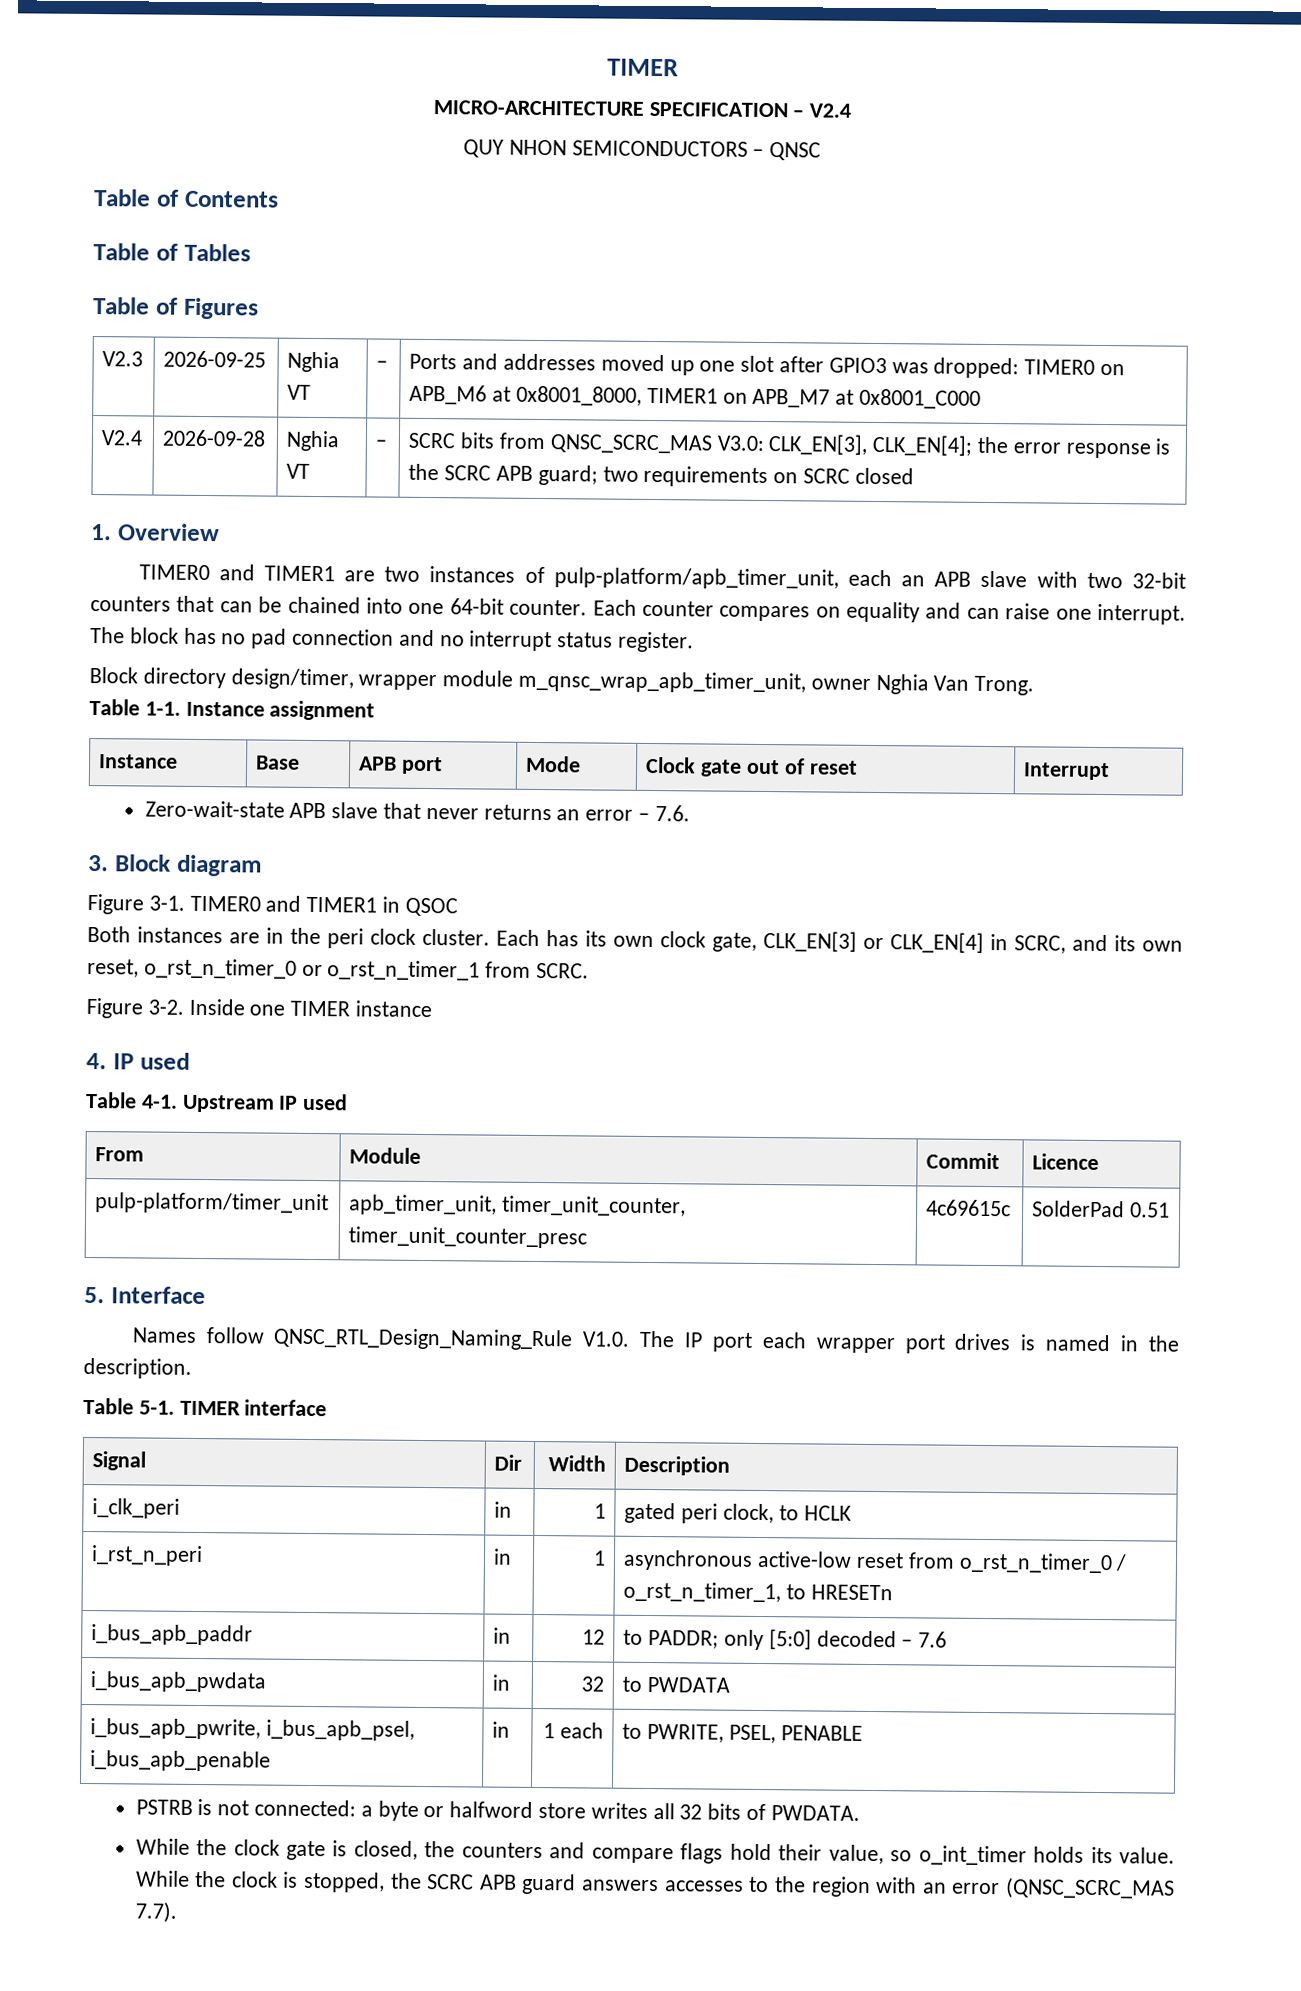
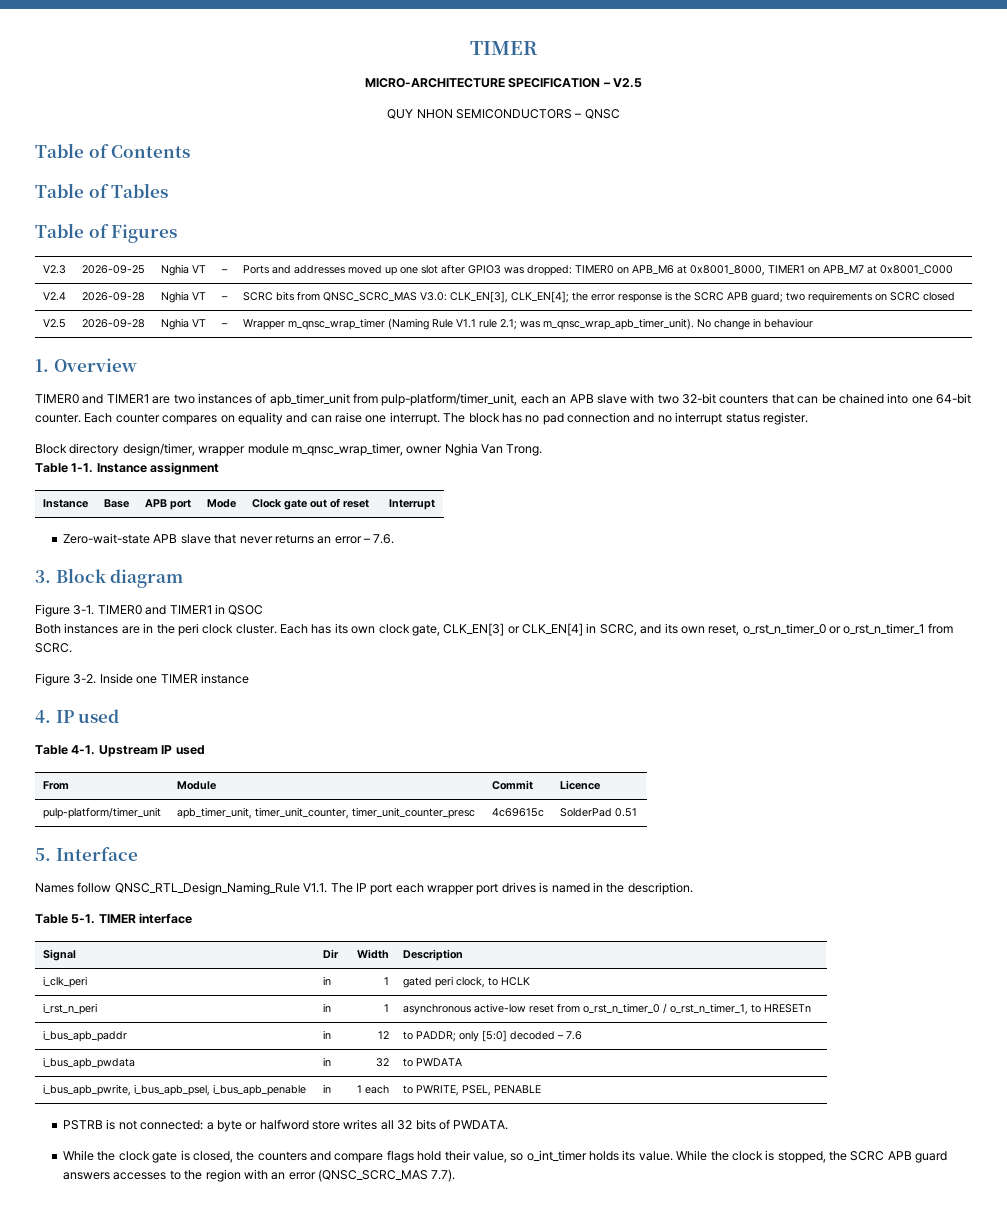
[809,103,852,118] V2.4 -> [613,78,643,88] V2.5
(914, 476) none -> [42,319,66,328] [81,319,145,328] [160,318,206,330] [220,323,228,327] [242,318,813,330] // V2.5 | 2026-09-28 | Nghia VT | – | Wrapper m_qnsc_wrap_timer (Naming Rule V1.1 rule 2.1; was m_qnsc_wrap_apb_timer_unit). No change in behaviour
[553,567,839,590] pulp-platform/apb_timer_unit, -> [269,393,518,406] apb_timer_unit from pulp-platform/timer_unit,
[518,670,807,694] m_qnsc_wrap_apb_timer_unit, -> [291,443,403,456] m_qnsc_wrap_timer,
[582,1331,631,1347] V1.0. -> [303,883,328,893] V1.1.

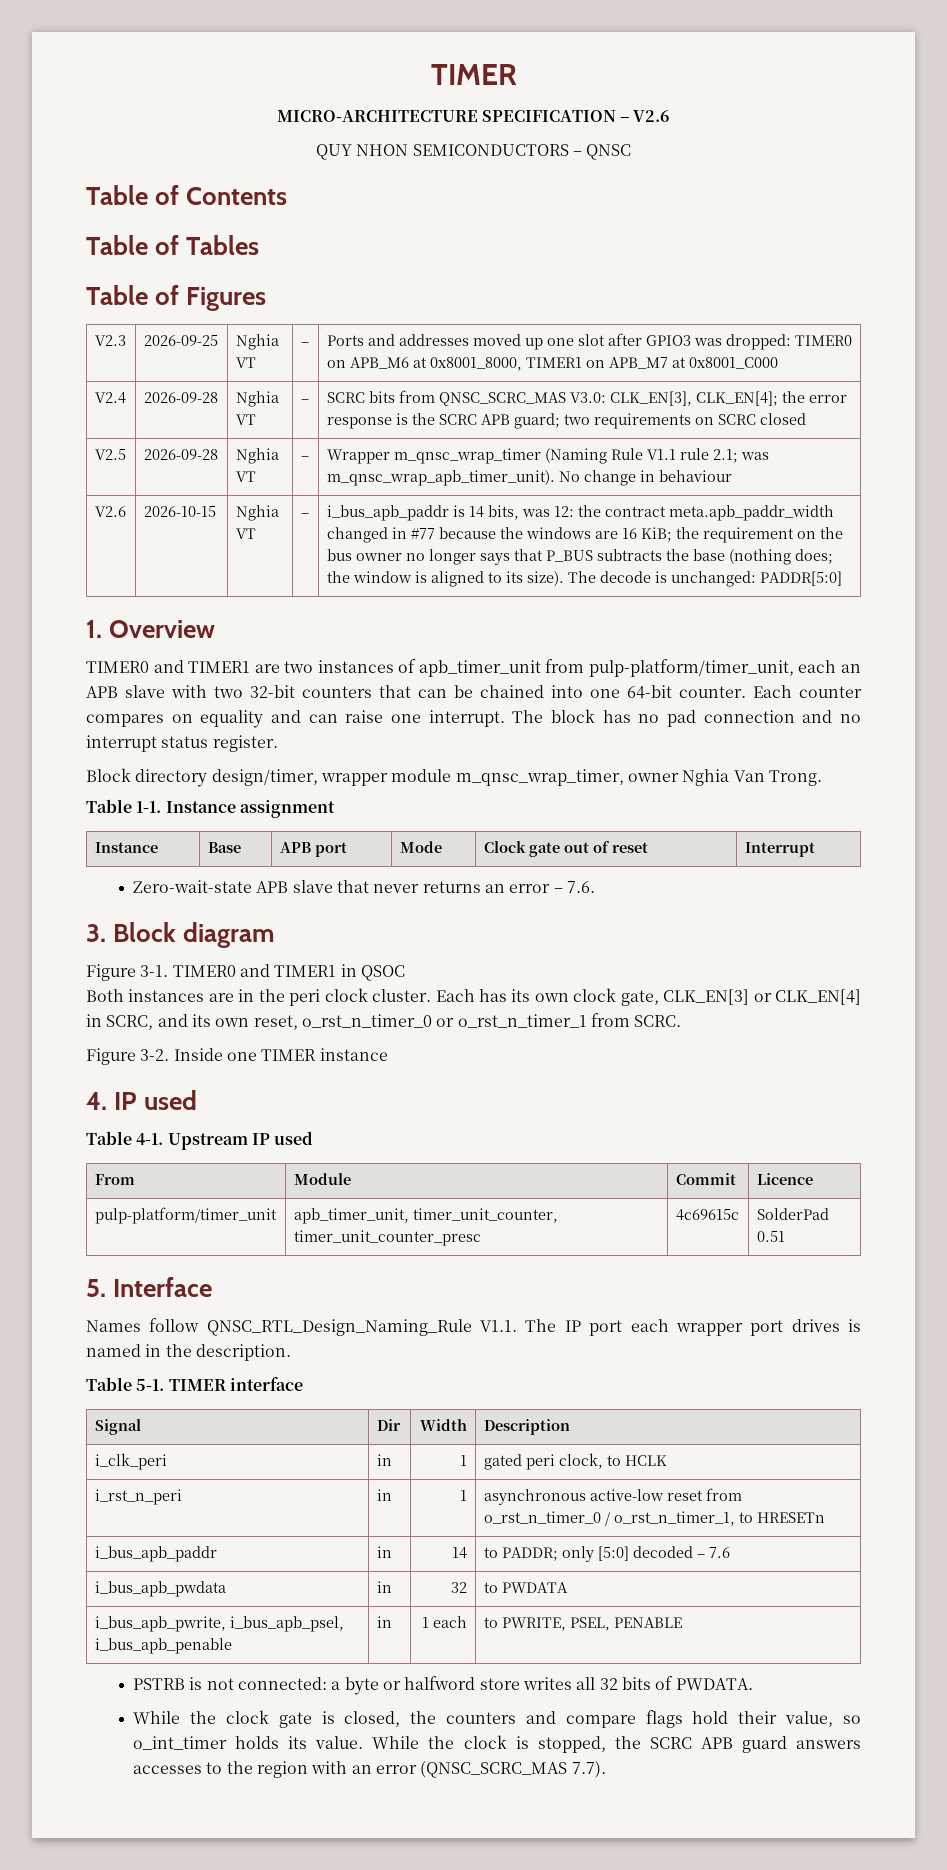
[613,78,643,88] V2.5 -> [633,110,671,122] V2.6
(813, 323) none -> [94,506,126,517] [143,506,216,517] [235,505,279,521] [235,528,256,539] [300,513,309,517] [326,505,834,521] [326,527,843,543] [326,549,833,565] [326,571,842,587] // V2.6 | 2026-10-15 | Nghia VT | – | i_bus_apb_paddr is 14 bits, was 12: the contract meta.apb_paddr_width changed in #77 because the windows are 16 KiB; the requirement on the bus owner no longer says that P_BUS subtracts the base (nothing does; the window is aligned to its size). The decode is unchanged: PADDR[5:0]
[377,1031,389,1039] 12 -> [452,1547,468,1559] 14

